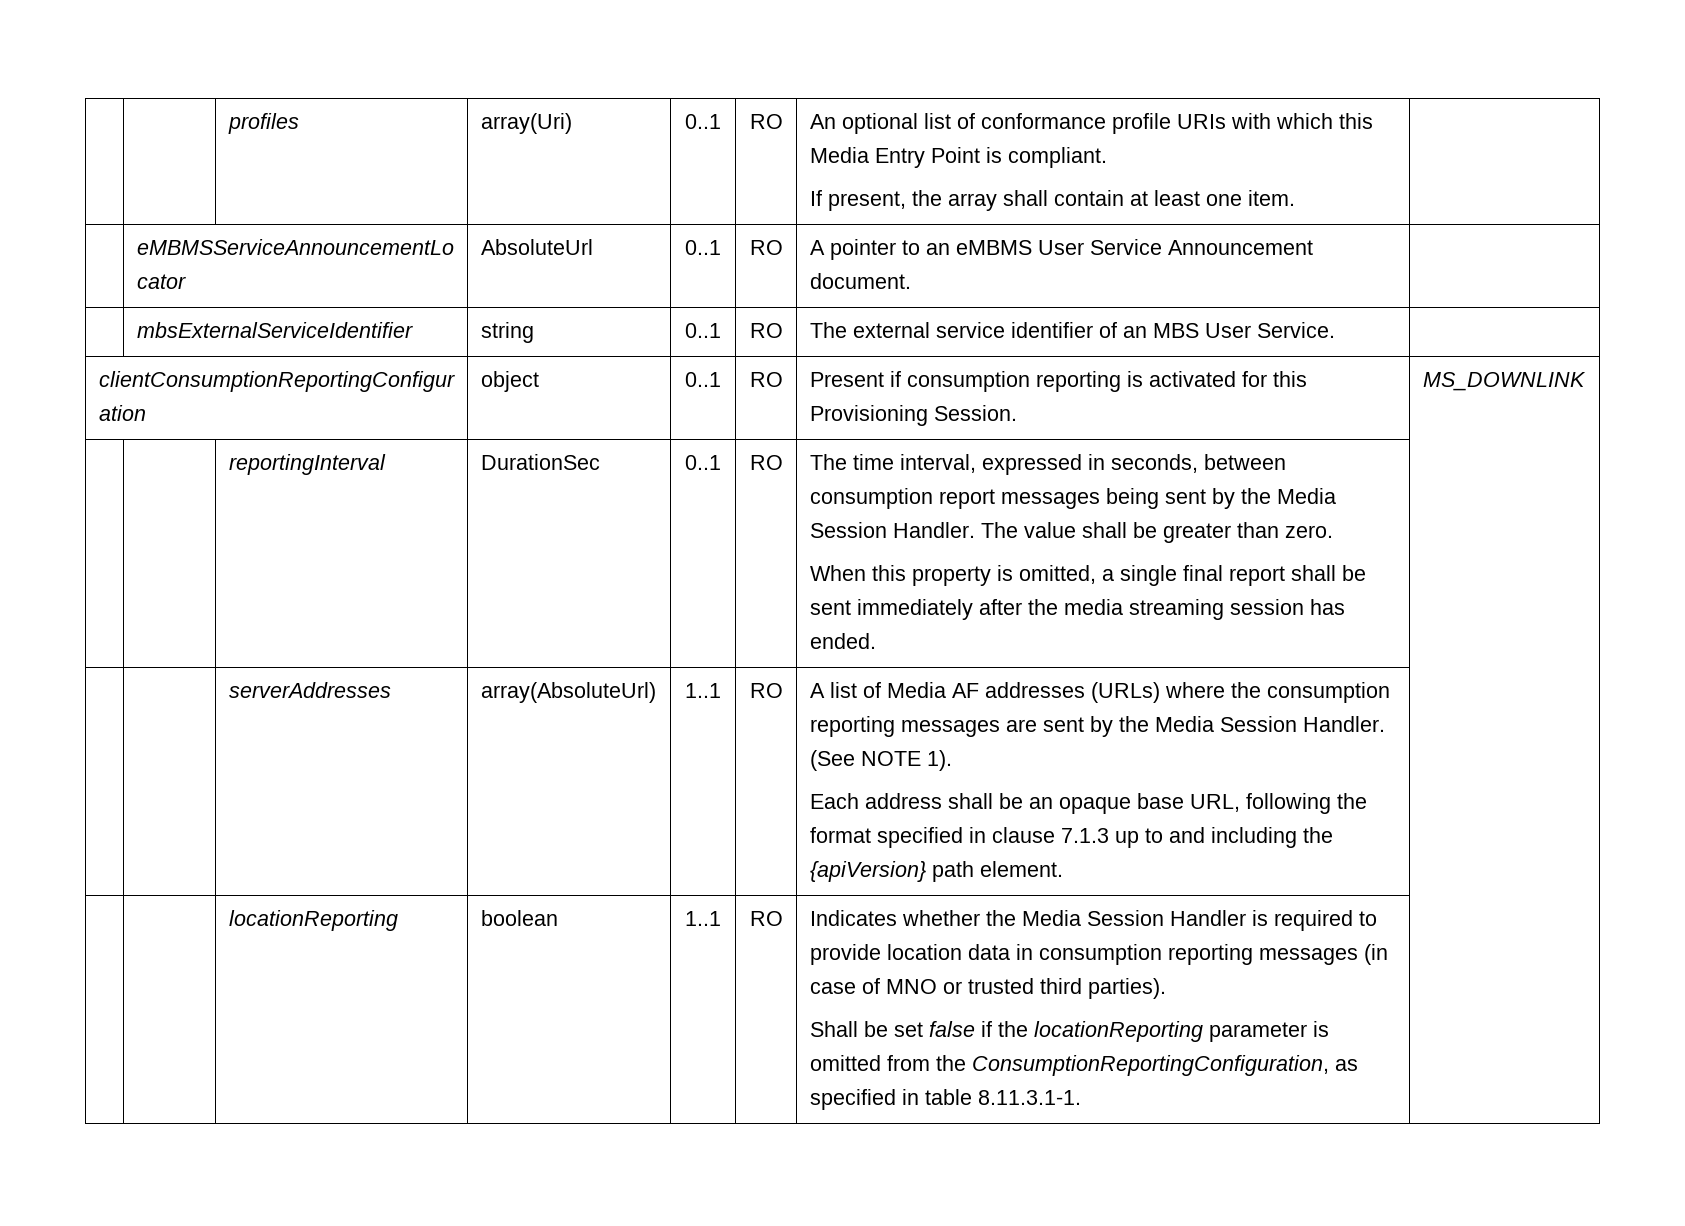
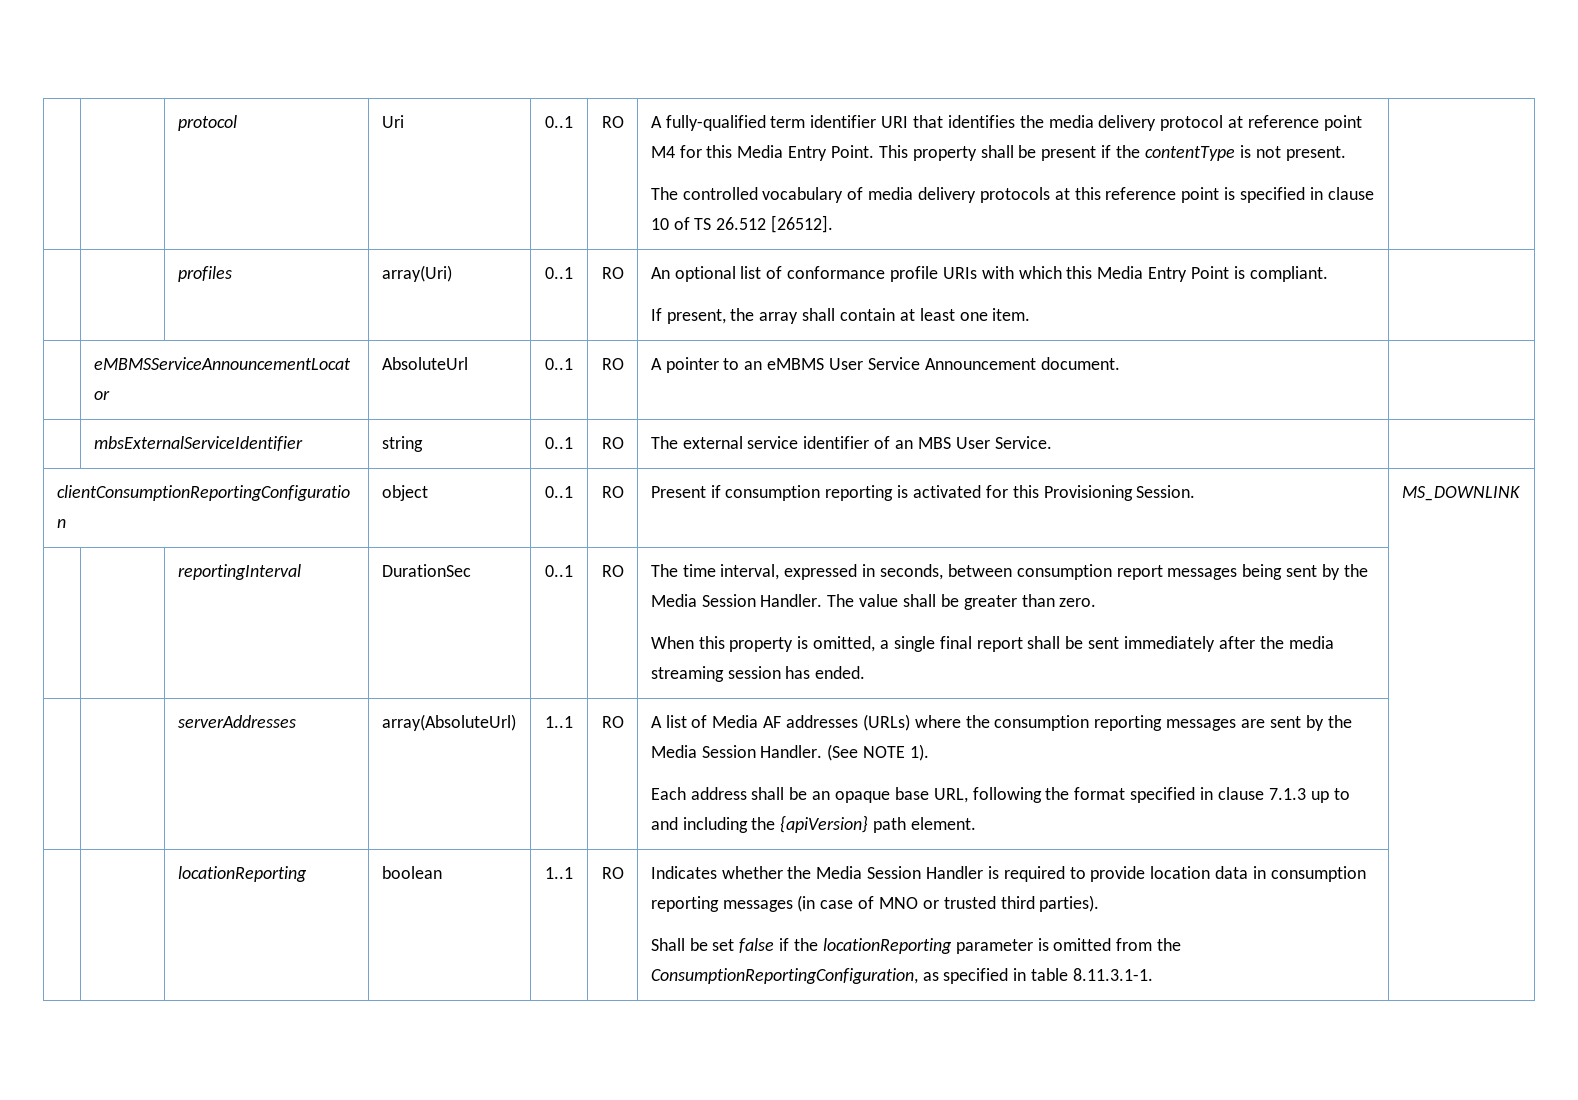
(227, 123) | -> [177,115,237,131] [381,115,404,128] [545,116,573,128] [601,116,624,128] [650,115,1362,131] [650,145,1346,161] [650,187,1374,203] [650,215,834,233] | | protocol | Uri | 0..1 | RO | A fully-qualified term identifier URI that identifies the media delivery protocol at reference point M4 for this Media Entry Point. This property shall be present if the contentType is not present. // The controlled vocabulary of media delivery protocols at this reference point is specified in clause 10 of TS 26.512 [26512]. | // |

